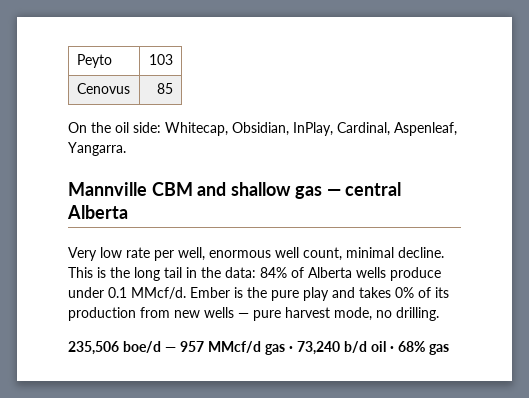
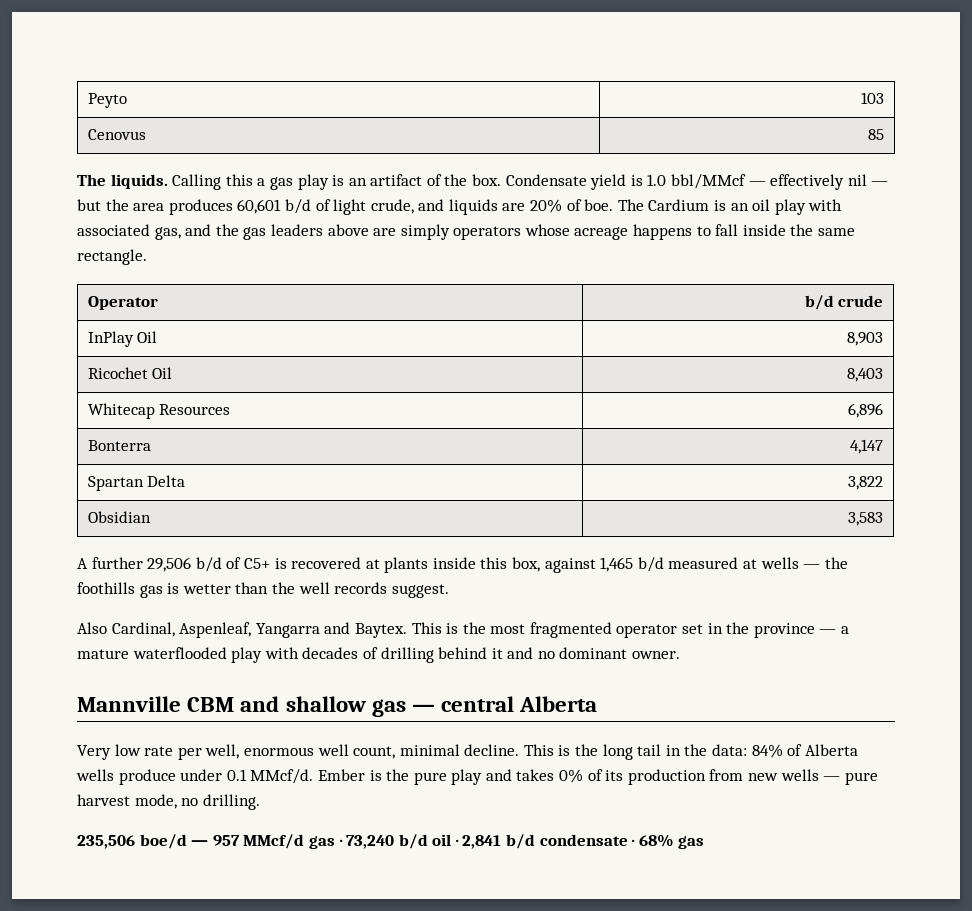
[68,122,457,136] [68,142,126,156] On the oil side: Whitecap, Obsidian, InPlay, Cardinal, Aspenleaf, Yangarra. -> [77,174,889,190] [77,199,843,215] [77,224,856,240] [77,249,147,265] [87,296,158,310] [804,295,884,310] [87,331,158,347] [847,332,884,346] [87,367,173,379] [847,368,884,382] [87,403,231,419] [848,403,884,418] [87,440,151,451] [850,439,884,454] [87,475,186,491] [848,476,884,490] [87,511,151,523] [848,512,884,526] [77,557,848,573] [77,582,449,598] [77,622,850,638] [77,647,681,663] The liquids. Calling this a gas play is an artifact of the box. Condensate yield is 1.0 bbl/MMcf — effectively nil — but the area produces 60,601 b/d of light crude, and liquids are 20% of boe. The Cardium is an oil play with associated gas, and the gas leaders above are simply operators whose acreage happens to fall inside the same rectangle. // Operator | b/d crude // InPlay Oil | 8,903 // Ricochet Oil | 8,403 // Whitecap Resources | 6,896 // Bonterra | 4,147 // Spartan Delta | 3,822 // Obsidian | 3,583 // A further 29,506 b/d of C5+ is recovered at plants inside this box, against 1,465 b/d measured at wells — the foothills gas is wetter than the well records suggest. // Also Cardinal, Aspenleaf, Yangarra and Baytex. This is the most fragmented operator set in the province — a mature waterflooded play with decades of drilling behind it and no dominant owner.
(394, 349) none -> [462,834,636,849] 2,841 b/d condensate ·

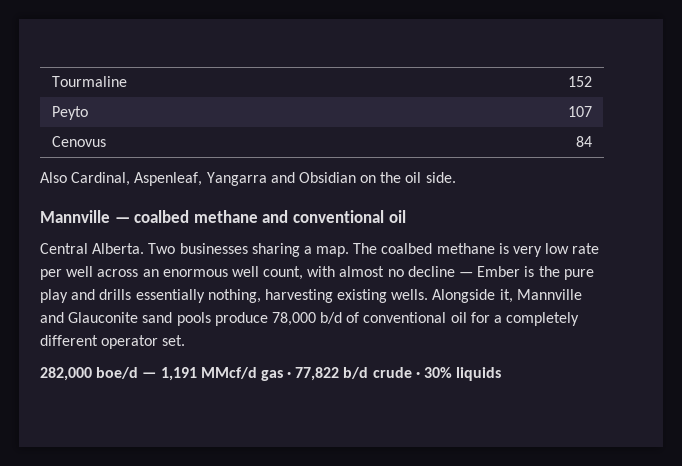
(87, 100) none -> [51,76,127,87] [568,76,593,87] Tourmaline | 152 //
[861,92,885,104] 103 -> [568,106,593,117] 107
[868,129,885,140] [77,174,889,190] [77,199,843,215] [77,224,856,240] [77,249,147,265] [87,296,158,310] [804,295,884,310] [87,331,158,347] [847,332,884,346] [87,367,173,379] [847,368,884,382] [87,403,231,419] [848,403,884,418] [87,440,151,451] [850,439,884,454] [87,475,186,491] [848,476,884,490] [87,511,151,523] [848,512,884,526] [77,557,848,573] [77,582,449,598] 85 // The liquids. Calling this a gas play is an artifact of the box. Condensate yield is 1.0 bbl/MMcf — effectively nil — but the area produces 60,601 b/d of light crude, and liquids are 20% of boe. The Cardium is an oil play with associated gas, and the gas leaders above are simply operators whose acreage happens to fall inside the same rectangle. // Operator | b/d crude // InPlay Oil | 8,903 // Ricochet Oil | 8,403 // Whitecap Resources | 6,896 // Bonterra | 4,147 // Spartan Delta | 3,822 // Obsidian | 3,583 // A further 29,506 b/d of C5+ is recovered at plants inside this box, against 1,465 b/d measured at wells — the foothills gas is wetter than the well records suggest. -> [576,136,593,147] 84
[354,622,850,638] [77,647,681,663] [77,696,598,717] [77,744,858,760] [76,769,314,785] Baytex. This is the most fragmented operator set in the province — a mature waterflooded play with decades of drilling behind it and no dominant owner. // Mannville CBM and shallow gas — central Alberta // Very low rate per well, enormous well count, minimal decline. This is the long tail in the data: 84% of Alberta wells produce under 0.1 MMcf/d. -> [298,172,456,183] [40,210,406,223] [40,243,600,257] [40,266,474,280] Obsidian on the oil side. // Mannville — coalbed methane and conventional oil // Central Alberta. Two businesses sharing a map. The coalbed methane is very low rate per well across an enormous well count, with almost no decline —
[516,769,878,785] [77,794,260,810] [77,835,135,849] takes 0% of its production from new wells — pure harvest mode, no drilling. // 235,506 -> [99,289,582,303] [40,312,580,326] [40,335,186,349] [40,367,92,381] drills essentially nothing, harvesting existing wells. Alongside it, Mannville and Glauconite sand pools produce 78,000 b/d of conventional oil for a completely different operator set. // 282,000
[212,835,240,846] 957 -> [160,367,197,381] 1,191
[346,834,705,849] 73,240 b/d oil · 2,841 b/d condensate · 68% gas -> [295,367,502,381] 77,822 b/d crude · 30% liquids

